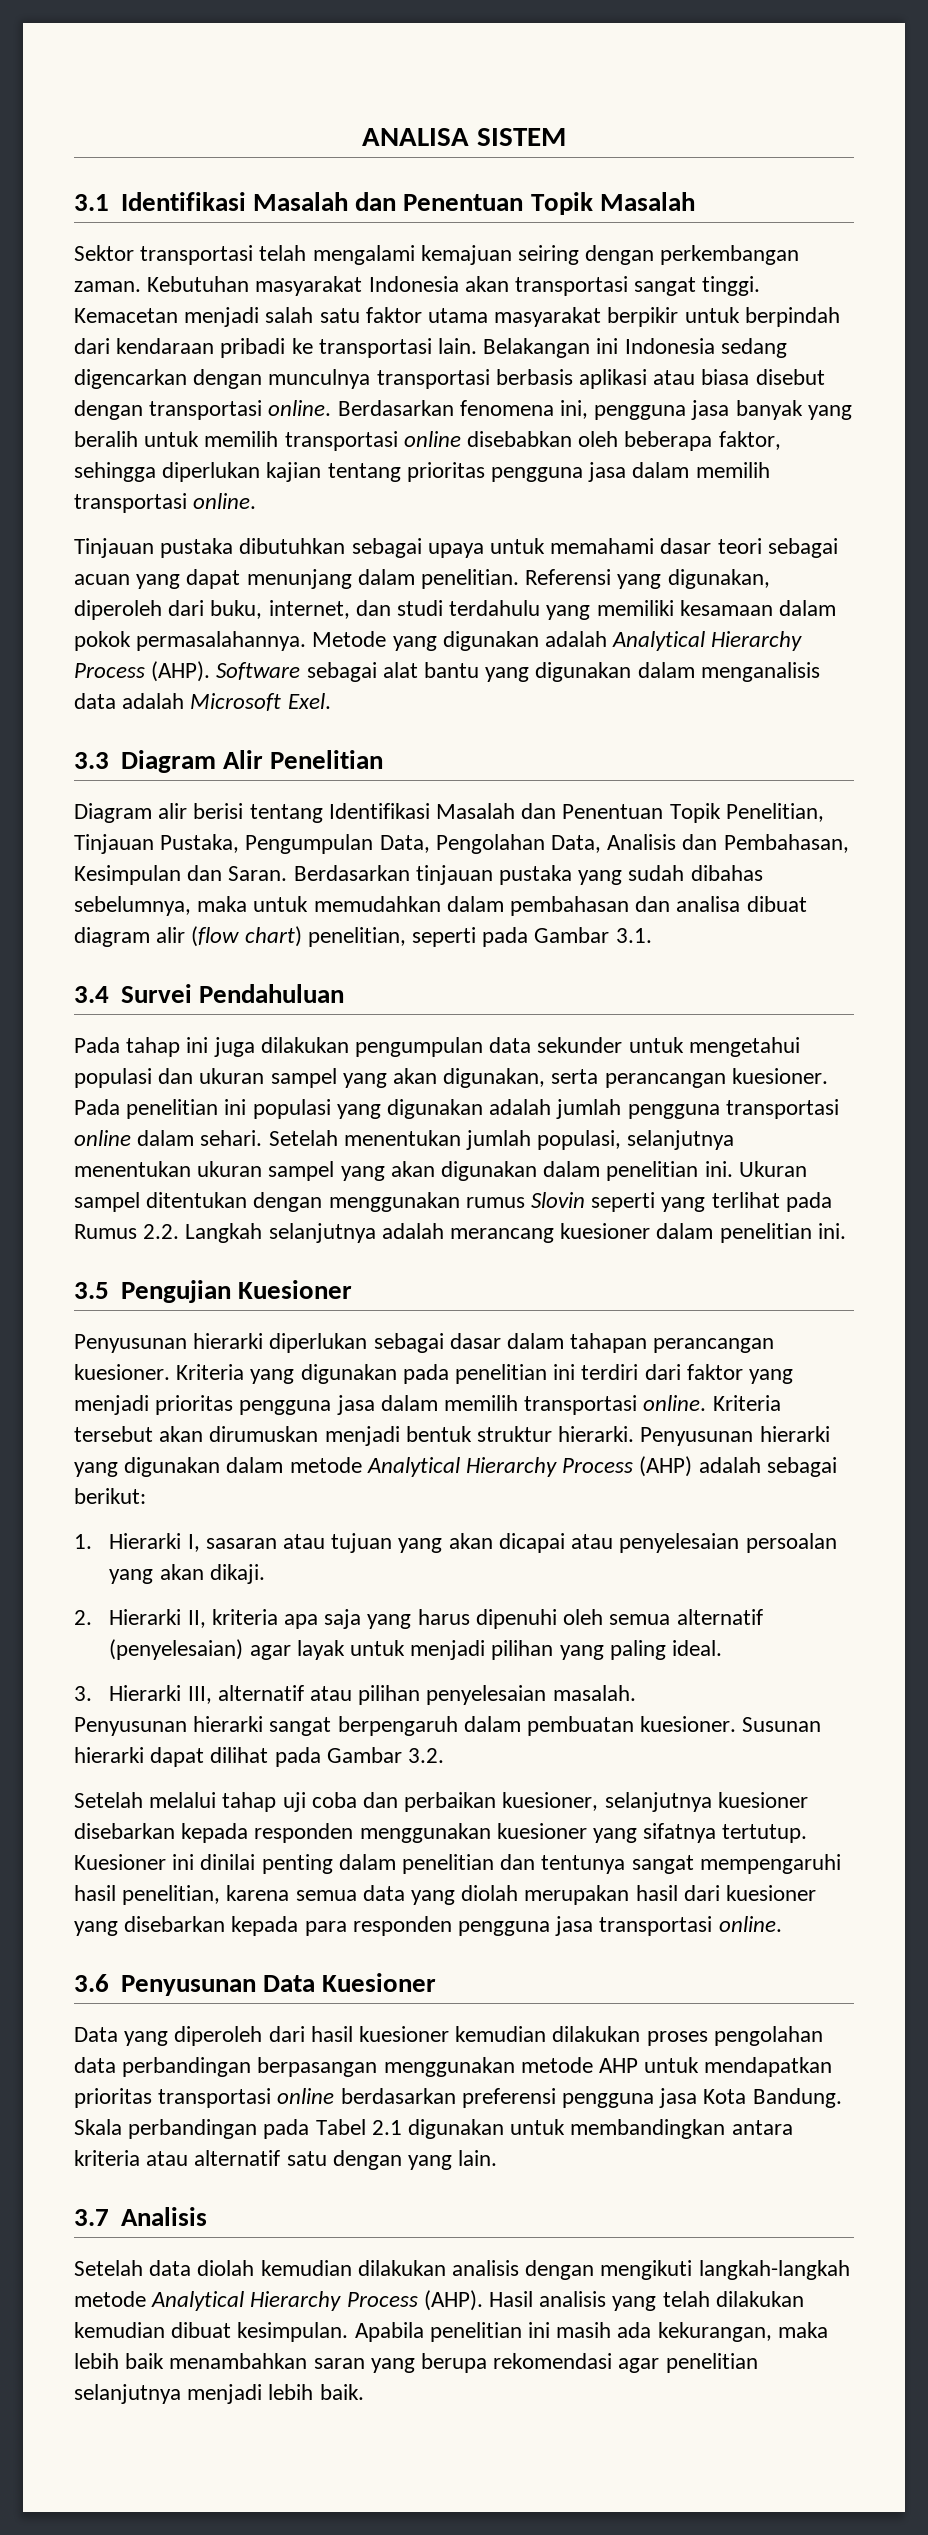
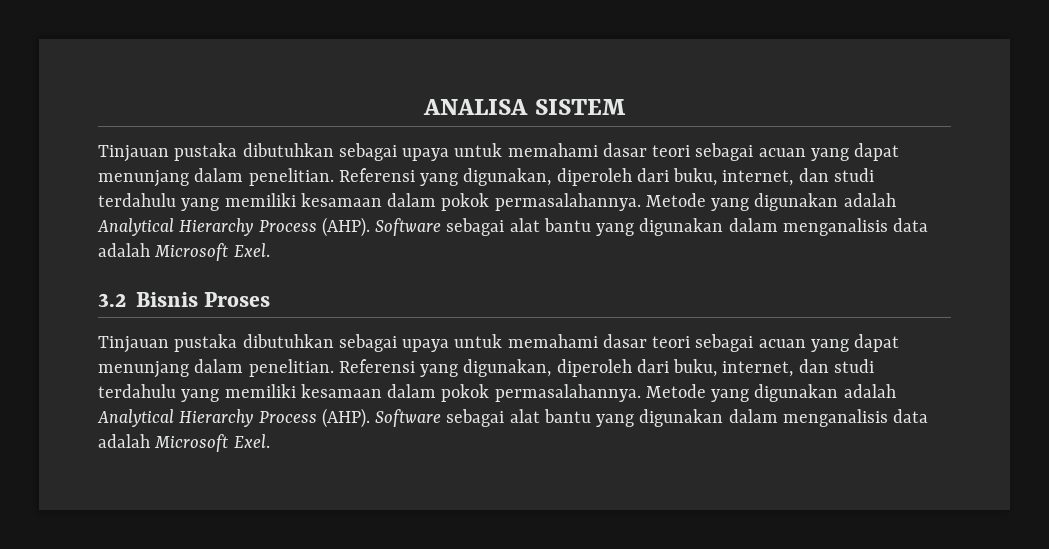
[74,192,695,215] [74,245,800,265] [74,276,761,296] [74,307,840,327] [74,338,787,358] [74,369,825,389] [74,400,852,420] [74,431,781,451] [74,462,770,482] [74,493,257,513] // 3.1 Identifikasi Masalah dan Penentuan Topik Masalah // Sektor transportasi telah mengalami kemajuan seiring dengan perkembangan zaman. Kebutuhan masyarakat Indonesia akan transportasi sangat tinggi. Kemacetan menjadi salah satu faktor utama masyarakat berpikir untuk berpindah dari kendaraan pribadi ke transportasi lain. Belakangan ini Indonesia sedang digencarkan dengan munculnya transportasi berbasis aplikasi atau biasa disebut dengan transportasi online. Berdasarkan fenomena ini, pengguna jasa banyak yang beralih untuk memilih transportasi online disebabkan oleh beberapa faktor, sehingga diperlukan kajian tentang prioritas pengguna jasa dalam memilih transportasi online. -> (626, 107) none
[74,750,384,773] [74,803,824,823] [74,834,849,854] [74,865,763,885] [74,896,807,916] [74,926,652,947] [74,984,344,1003] [74,1037,800,1057] [74,1068,828,1088] [74,1099,839,1119] [74,1130,735,1150] [74,1161,807,1181] [74,1192,832,1212] [74,1223,846,1243] [74,1280,352,1303] [74,1333,775,1353] [74,1364,794,1384] [74,1395,781,1415] [74,1426,830,1446] [74,1456,837,1477] [74,1488,146,1504] [74,1533,837,1553] [109,1564,265,1584] [74,1609,763,1629] [109,1639,723,1660] [74,1685,636,1705] [74,1716,822,1736] [74,1747,445,1767] [74,1792,808,1812] [74,1823,808,1843] [74,1854,841,1874] [74,1885,817,1905] [74,1916,782,1936] [74,1973,437,1996] [74,2026,823,2046] [74,2057,833,2077] [74,2088,842,2108] [74,2119,793,2139] [74,2150,498,2170] [74,2207,207,2226] [74,2260,850,2280] [74,2290,804,2311] [74,2322,828,2342] [74,2353,758,2373] [74,2384,364,2404] 3.3 Diagram Alir Penelitian // Diagram alir berisi tentang Identifikasi Masalah dan Penentuan Topik Penelitian, Tinjauan Pustaka, Pengumpulan Data, Pengolahan Data, Analisis dan Pembahasan, Kesimpulan dan Saran. Berdasarkan tinjauan pustaka yang sudah dibahas sebelumnya, maka untuk memudahkan dalam pembahasan dan analisa dibuat diagram alir (flow chart) penelitian, seperti pada Gambar 3.1. // 3.4 Survei Pendahuluan // Pada tahap ini juga dilakukan pengumpulan data sekunder untuk mengetahui populasi dan ukuran sampel yang akan digunakan, serta perancangan kuesioner. Pada penelitian ini populasi yang digunakan adalah jumlah pengguna transportasi online dalam sehari. Setelah menentukan jumlah populasi, selanjutnya menentukan ukuran sampel yang akan digunakan dalam penelitian ini. Ukuran sampel ditentukan dengan menggunakan rumus Slovin seperti yang terlihat pada Rumus 2.2. Langkah selanjutnya adalah merancang kuesioner dalam penelitian ini. // 3.5 Pengujian Kuesioner // Penyusunan hierarki diperlukan sebagai dasar dalam tahapan perancangan kuesioner. Kriteria yang digunakan pada penelitian ini terdiri dari faktor yang menjadi prioritas pengguna jasa dalam memilih transportasi online. Kriteria tersebut akan dirumuskan menjadi bentuk struktur hierarki. Penyusunan hierarki yang digunakan dalam metode Analytical Hierarchy Process (AHP) adalah sebagai berikut: // 1. Hierarki I, sasaran atau tujuan yang akan dicapai atau penyelesaian persoalan yang akan dikaji. // 2. Hierarki II, kriteria apa saja yang harus dipenuhi oleh semua alternatif (penyelesaian) agar layak untuk menjadi pilihan yang paling ideal. // 3. Hierarki III, alternatif atau pilihan penyelesaian masalah. // Penyusunan hierarki sangat berpengaruh dalam pembuatan kuesioner. Susunan hierarki dapat dilihat pada Gambar 3.2. // Setelah melalui tahap uji coba dan perbaikan kuesioner, selanjutnya kuesioner disebarkan kepada responden menggunakan kuesioner yang sifatnya tertutup. Kuesioner ini dinilai penting dalam penelitian dan tentunya sangat mempengaruhi hasil penelitian, karena semua data yang diolah merupakan hasil dari kuesioner yang disebarkan kepada para responden pengguna jasa transportasi online. // 3.6 Penyusunan Data Kuesioner // Data yang diperoleh dari hasil kuesioner kemudian dilakukan proses pengolahan data perbandingan berpasangan menggunakan metode AHP untuk mendapatkan prioritas transportasi online berdasarkan preferensi pengguna jasa Kota Bandung. Skala perbandingan pada Tabel 2.1 digunakan untuk membandingkan antara kriteria atau alternatif satu dengan yang lain. // 3.7 Analisis // Setelah data diolah kemudian dilakukan analisis dengan mengikuti langkah-langkah metode Analytical Hierarchy Process (AHP). Hasil analisis yang telah dilakukan kemudian dibuat kesimpulan. Apabila penelitian ini masih ada kekurangan, maka lebih baik menambahkan saran yang berupa rekomendasi agar penelitian selanjutnya menjadi lebih baik. -> [98,292,271,307] [98,334,900,353] [98,359,874,378] [98,384,896,402] [97,408,929,428] [98,434,270,452] 3.2 Bisnis Proses // Tinjauan pustaka dibutuhkan sebagai upaya untuk memahami dasar teori sebagai acuan yang dapat menunjang dalam penelitian. Referensi yang digunakan, diperoleh dari buku, internet, dan studi terdahulu yang memiliki kesamaan dalam pokok permasalahannya. Metode yang digunakan adalah Analytical Hierarchy Process (AHP). Software sebagai alat bantu yang digunakan dalam menganalisis data adalah Microsoft Exel.

